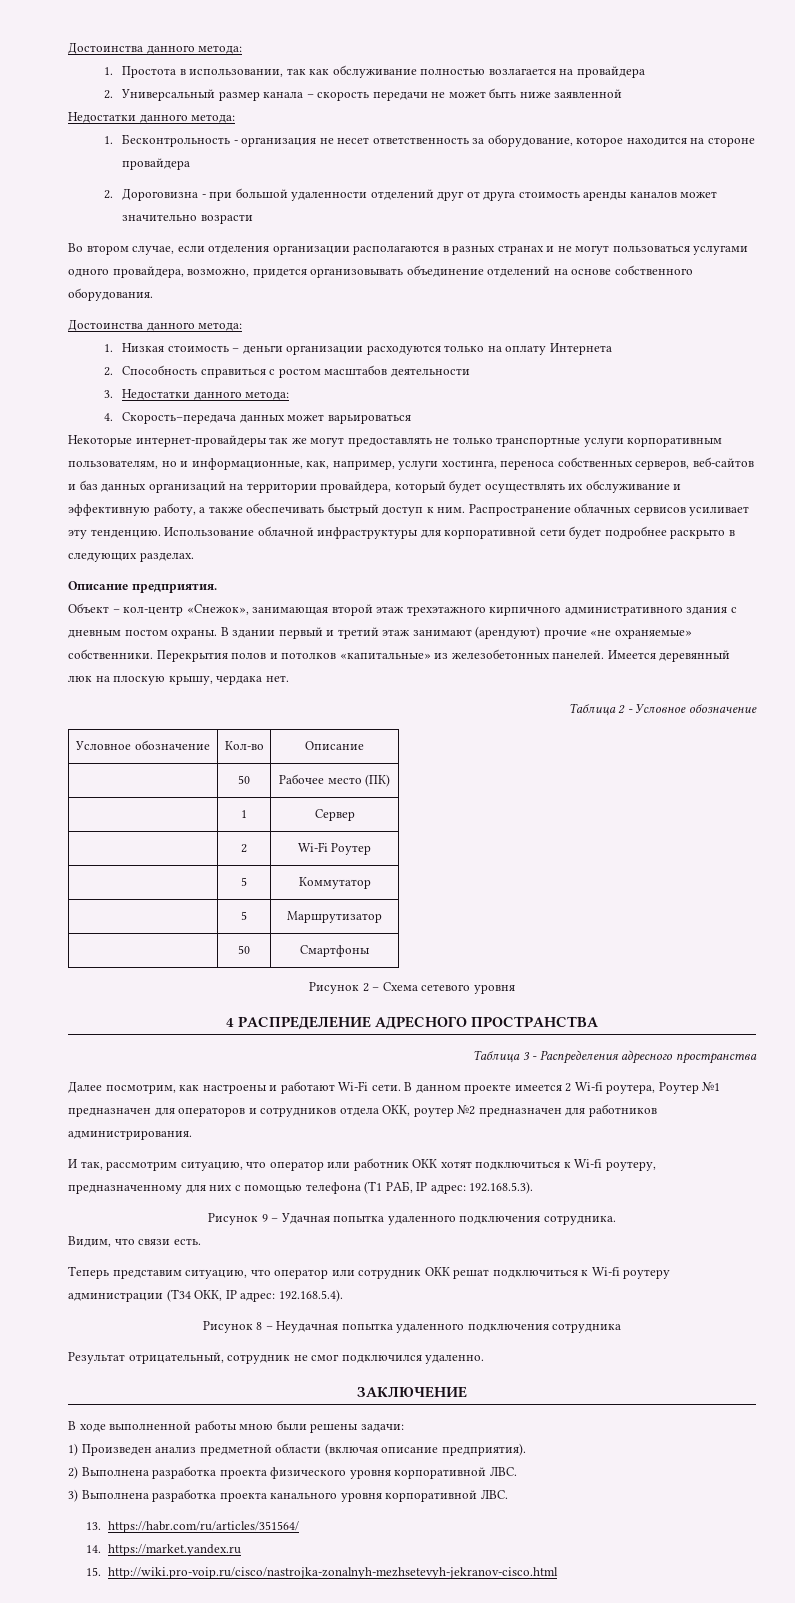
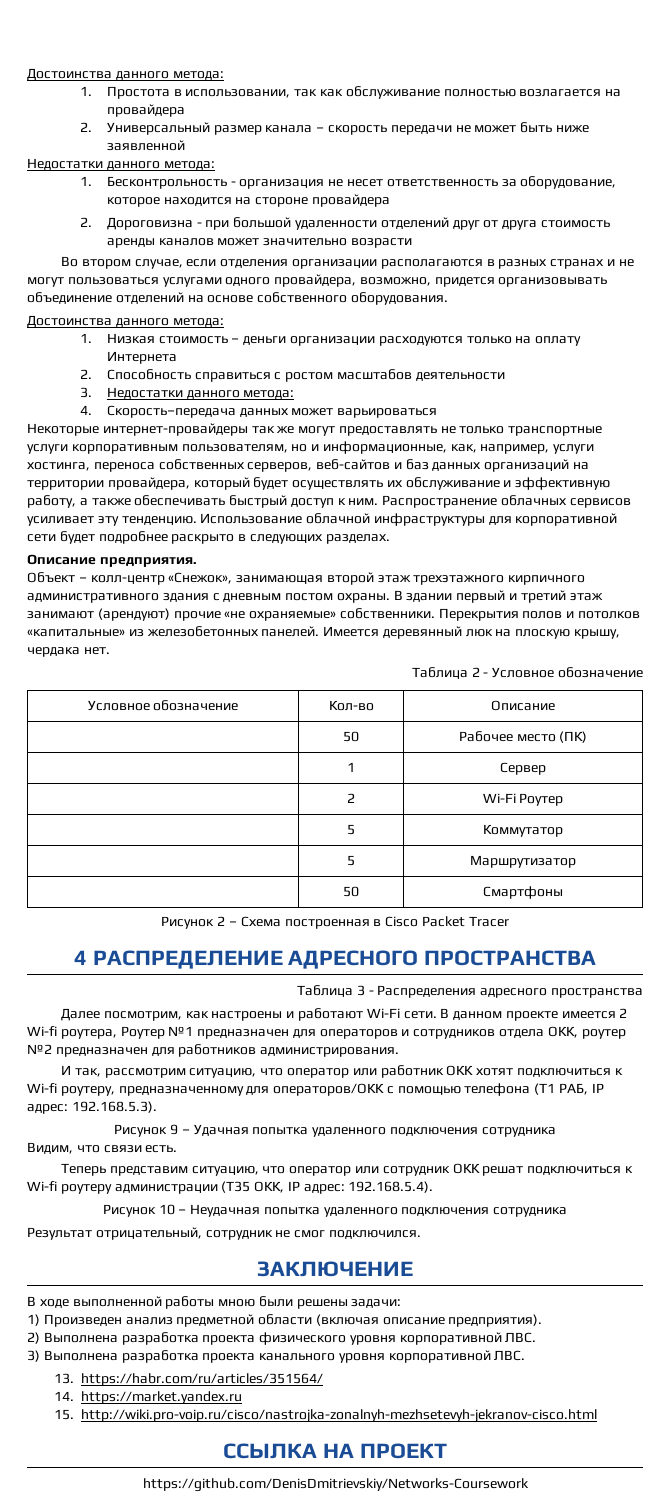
[123,606,184,616] кол-центр -> [90,575,165,585] колл-центр
[421,984,515,994] сетевого уровня -> [284,916,509,929] построенная в Cisco Packet Tracer
[209,1185,233,1191] них -> [273,1083,385,1096] операторов/ОКК
[543,1215,616,1225] сотрудника. -> [481,1127,556,1137] сотрудника
[166,1289,191,1302] (Т34 -> [221,1181,251,1193] (Т35
[256,1322,263,1330] 8 -> [158,1204,175,1215] 10
[341,1355,485,1364] подключился удаленно. -> [328,1230,421,1239] подключился.
(558, 1573) none -> [223,1443,447,1459] [142,1478,529,1492] // ССЫЛКА НА ПРОЕКТ // https://github.com/DenisDmitrievskiy/Networks-Coursework

